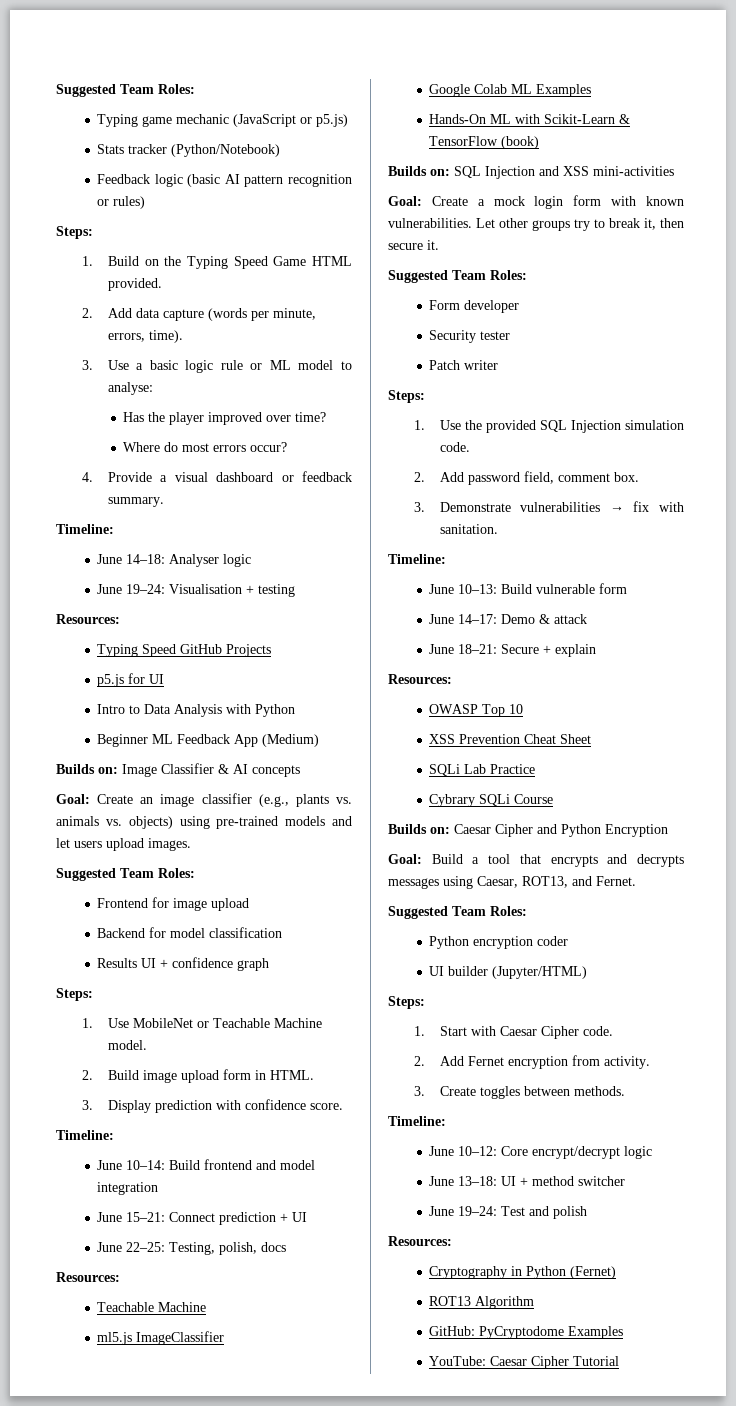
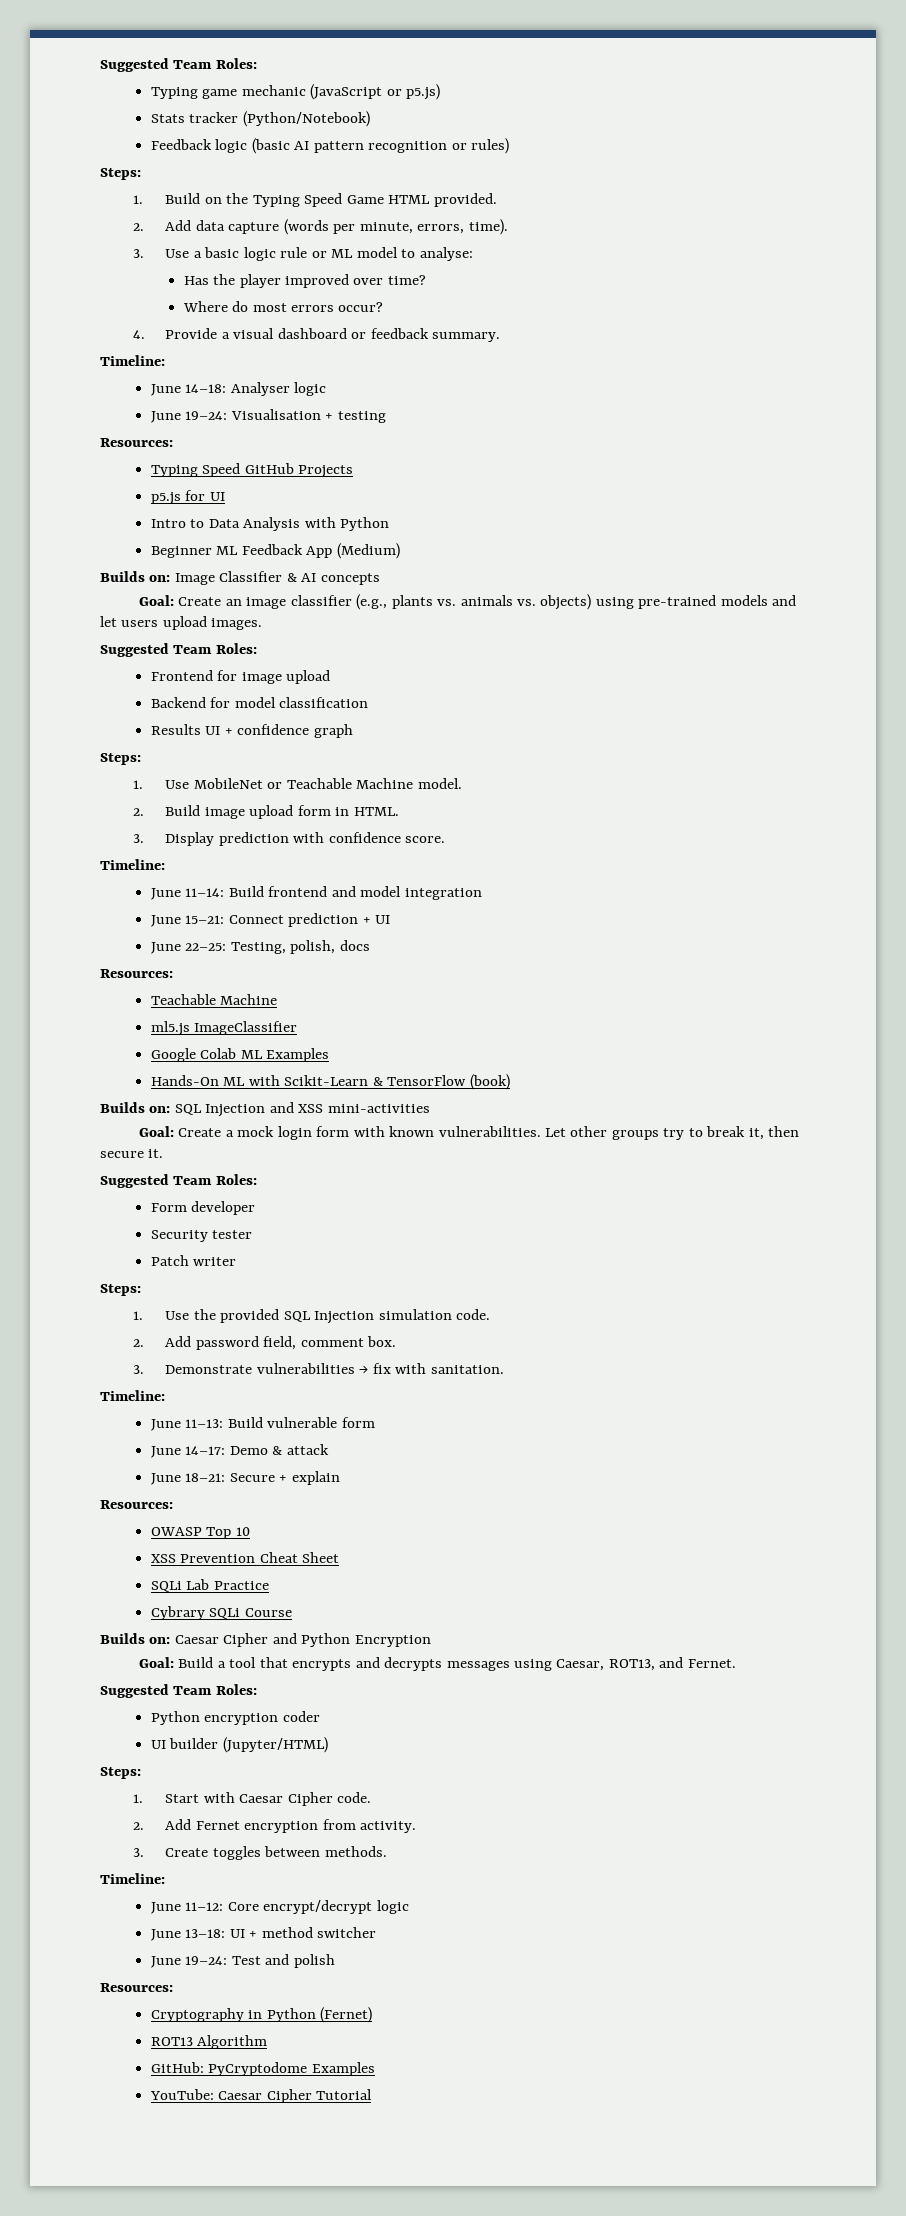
[126,1160,166,1170] 10–14: -> [185,888,225,897] 11–14:
[458,584,498,594] 10–13: -> [185,1419,224,1428] 11–13:
[458,1146,498,1156] 10–12: -> [185,1902,224,1911] 11–12:

